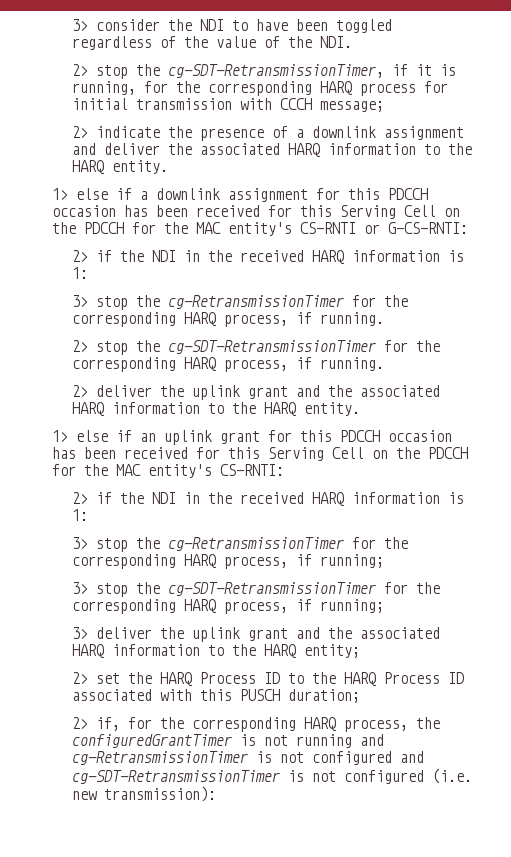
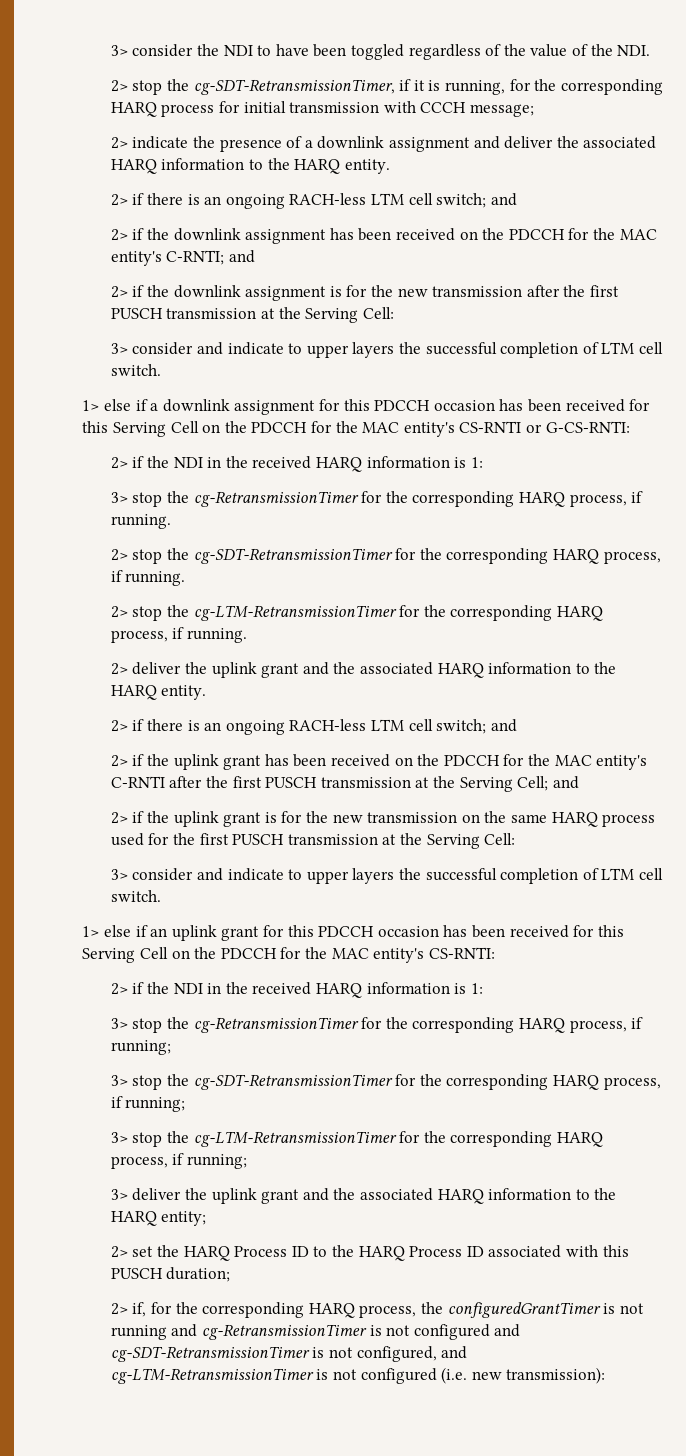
(168, 167) none -> [110,193,517,209] [110,228,657,244] [110,250,256,266] [110,285,619,301] [110,307,394,323] [110,342,663,358] [110,364,161,376] // 2> if there is an ongoing RACH-less LTM cell switch; and // 2> if the downlink assignment has been received on the PDCCH for the MAC entity's C-RNTI; and // 2> if the downlink assignment is for the new transmission after the first PUSCH transmission at the Serving Cell: // 3> consider and indicate to upper layers the successful completion of LTM cell switch.
(384, 364) none -> [110,605,603,621] [110,627,248,643] // 2> stop the cg-LTM-RetransmissionTimer for the corresponding HARQ process, if running.
(360, 409) none -> [110,719,517,735] [110,754,648,770] [110,776,579,792] [110,811,656,827] [110,833,516,849] [110,868,663,884] [110,890,161,902] // 2> if there is an ongoing RACH-less LTM cell switch; and // 2> if the uplink grant has been received on the PDCCH for the MAC entity's C-RNTI after the first PUSCH transmission at the Serving Cell; and // 2> if the uplink grant is for the new transmission on the same HARQ process used for the first PUSCH transmission at the Serving Cell: // 3> consider and indicate to upper layers the successful completion of LTM cell switch.
(384, 606) none -> [110,1131,603,1147] [110,1153,248,1169] // 3> stop the cg-LTM-RetransmissionTimer for the corresponding HARQ process, if running;
(336, 776) none -> [356,1346,468,1362] [110,1368,358,1384] configured, and cg-LTM-RetransmissionTimer is not

